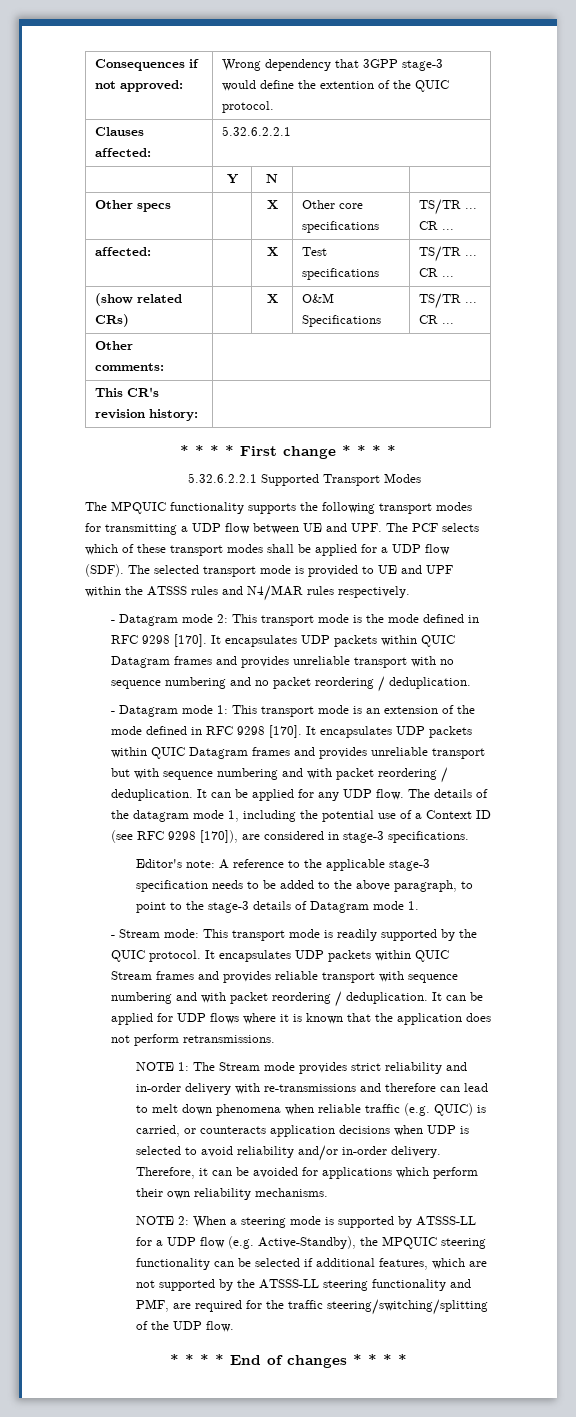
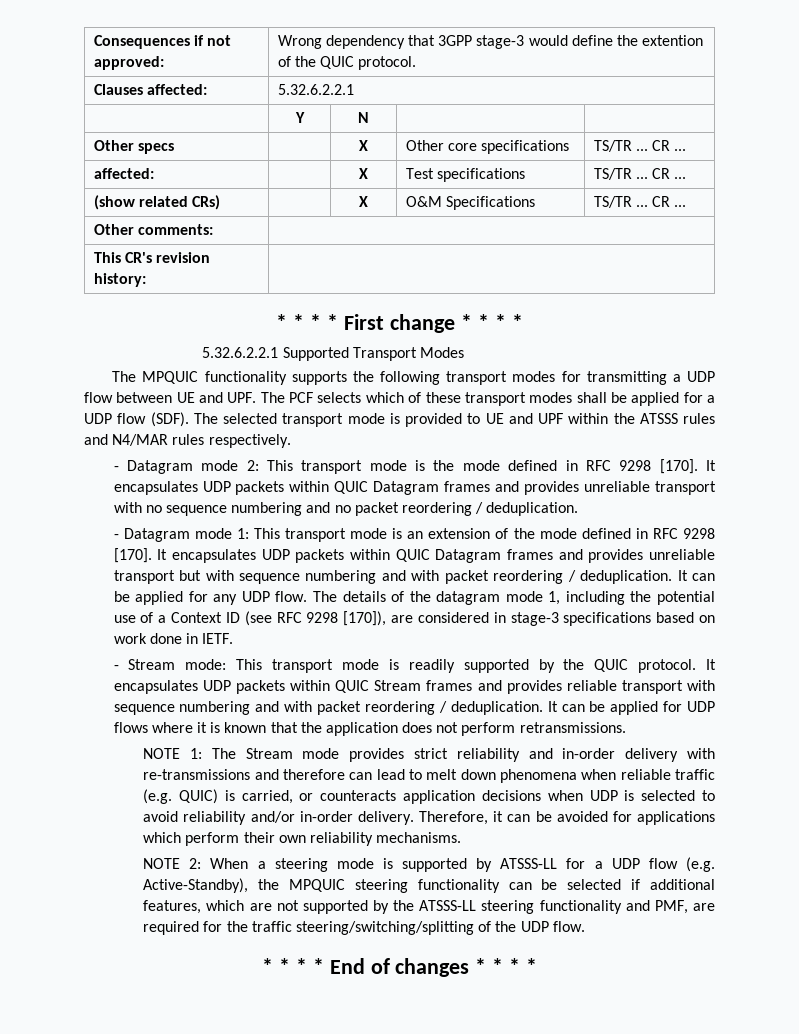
[387,831,469,843] [136,859,431,871] [136,880,474,892] [136,901,420,913] specifications. // Editor's note: A reference to the applicable stage-3 specification needs to be added to the above paragraph, to point to the stage-3 details of Datagram mode 1. -> [563,612,716,626] [113,633,234,644] specifications based on work done in IETF.

